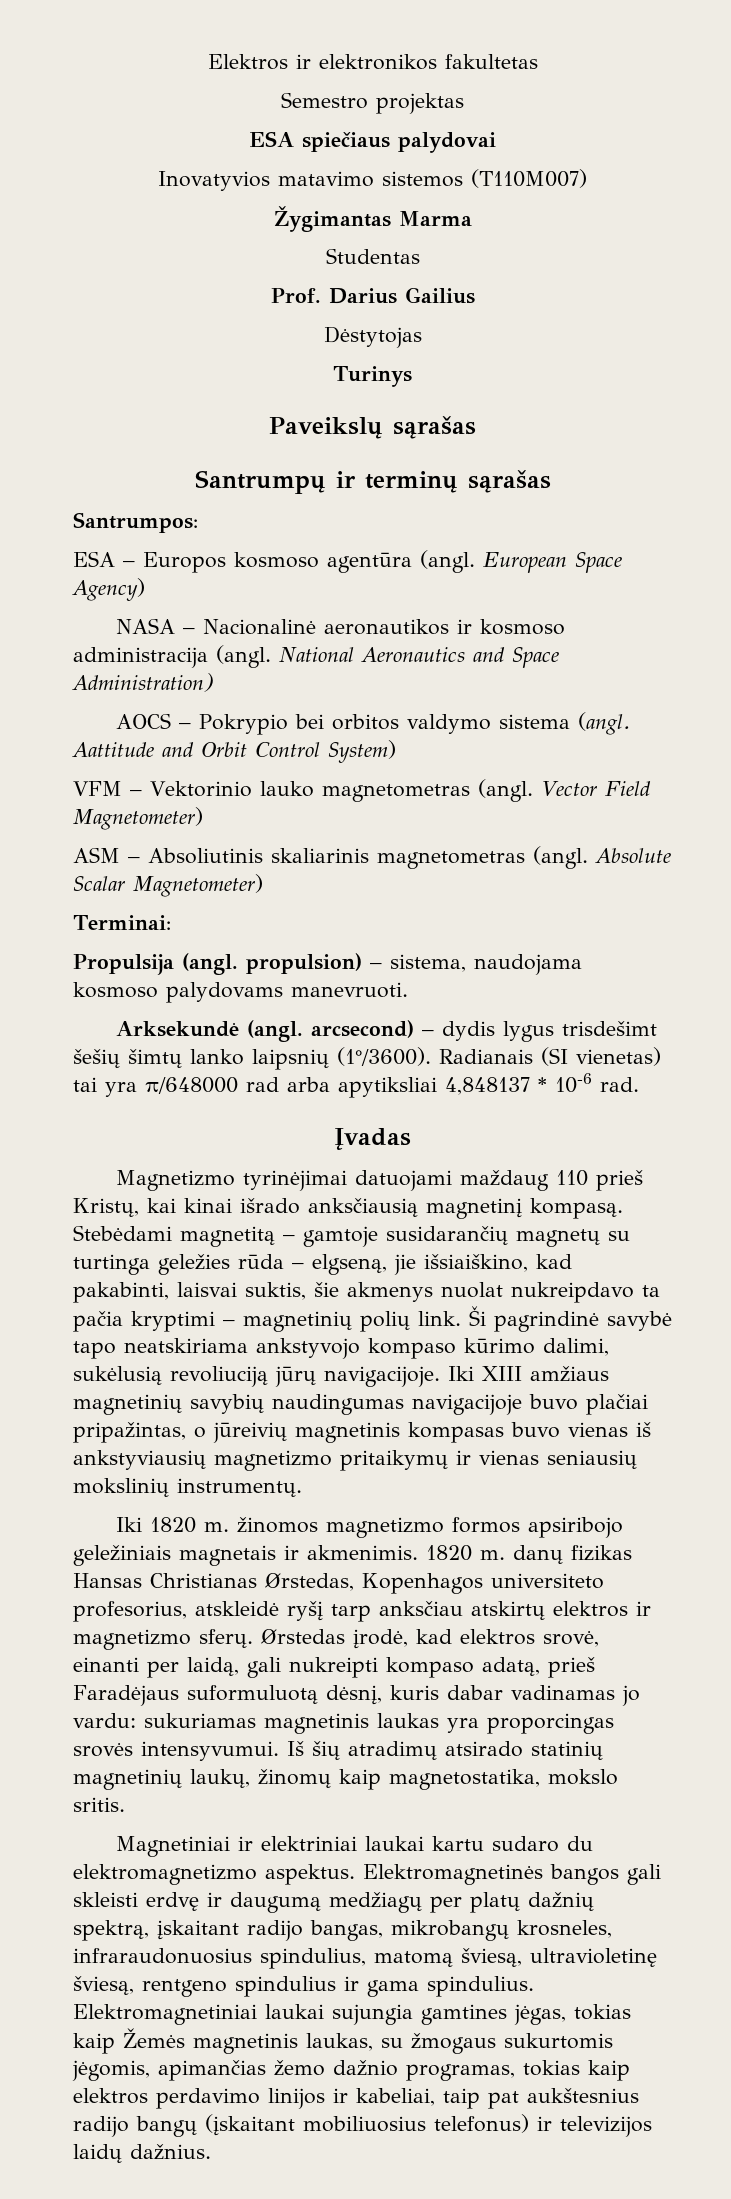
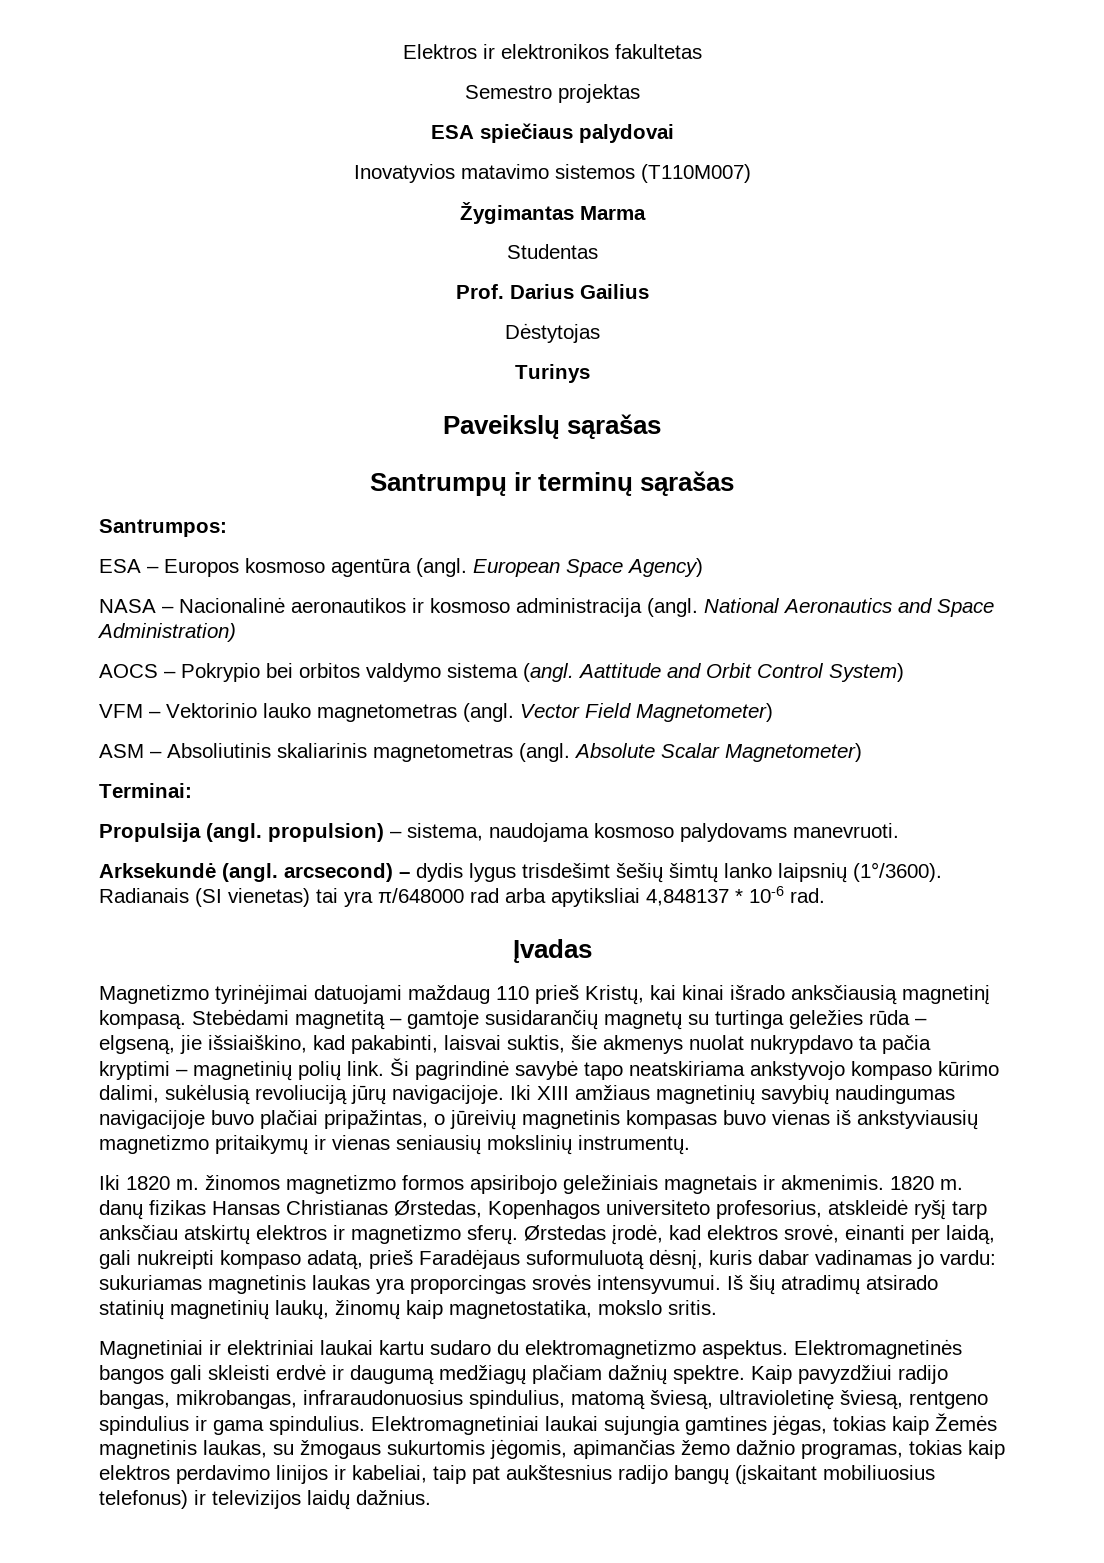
[511,1282,634,1303] nukreipdavo -> [750,1035,853,1054] nukrypdavo
[146,1892,199,1911] erdvę -> [276,1364,326,1380] erdvė
[430,1892,594,1913] [73,1920,612,1941] per platų dažnių spektrą, įskaitant radijo bangas, mikrobangų krosneles, -> [532,1365,948,1385] [99,1390,297,1409] plačiam dažnių spektre. Kaip pavyzdžiui radijo bangas, mikrobangas,

